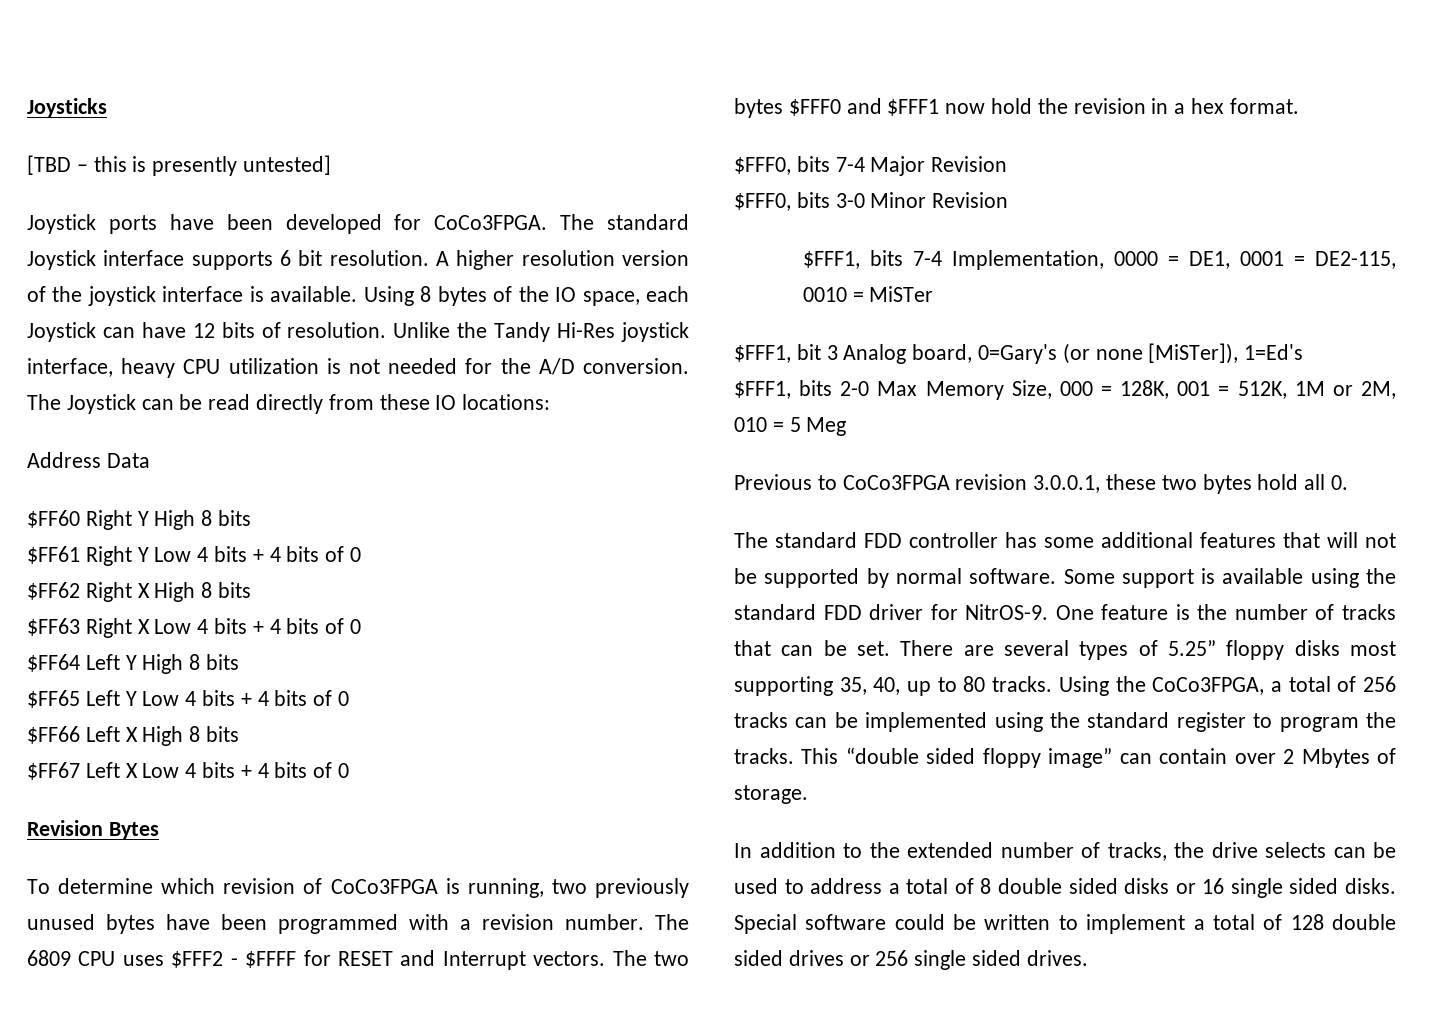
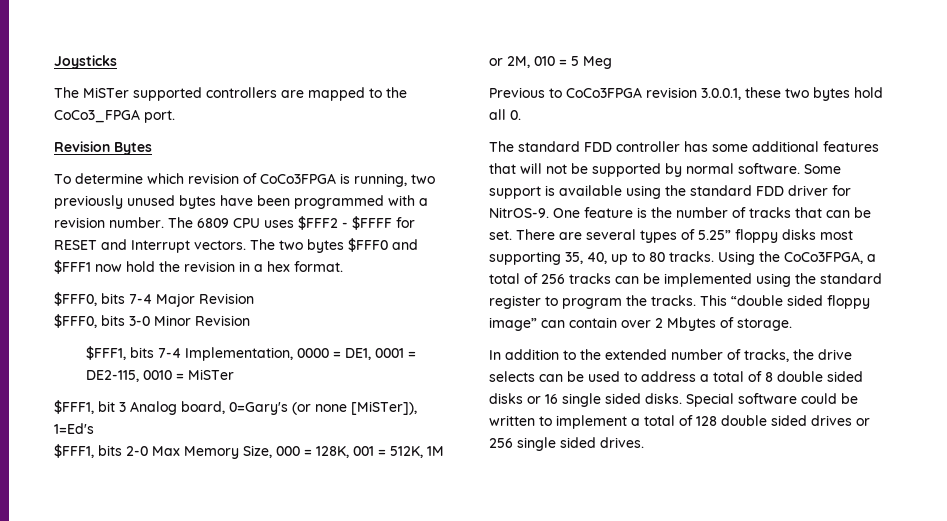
[27,155,332,176] [27,214,689,234] [27,250,689,270] [27,286,689,306] [27,322,689,342] [27,358,689,378] [27,394,551,414] [27,452,150,468] [27,510,252,530] [27,546,362,566] [27,582,252,602] [27,618,362,638] [27,654,240,674] [27,690,350,708] [27,726,240,746] [27,762,350,780] [TBD – this is presently untested] // Joystick ports have been developed for CoCo3FPGA. The standard Joystick interface supports 6 bit resolution. A higher resolution version of the joystick interface is available. Using 8 bytes of the IO space, each Joystick can have 12 bits of resolution. Unlike the Tandy Hi-Res joystick interface, heavy CPU utilization is not needed for the A/D conversion. The Joystick can be read directly from these IO locations: // Address Data // $FF60 Right Y High 8 bits // $FF61 Right Y Low 4 bits + 4 bits of 0 // $FF62 Right X High 8 bits // $FF63 Right X Low 4 bits + 4 bits of 0 // $FF64 Left Y High 8 bits // $FF65 Left Y Low 4 bits + 4 bits of 0 // $FF66 Left X High 8 bits // $FF67 Left X Low 4 bits + 4 bits of 0 -> [54,87,407,101] [54,109,175,123] The MiSTer supported controllers are mapped to the CoCo3_FPGA port.

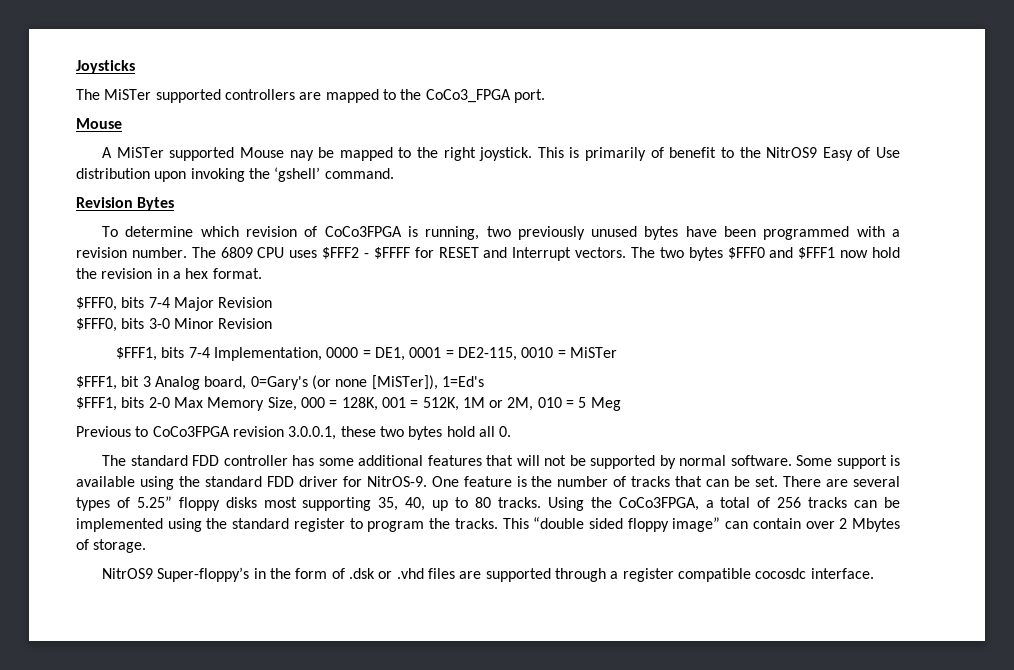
(175, 116) none -> [76,118,122,129] [102,147,901,161] [76,167,394,182] // Mouse // A MiSTer supported Mouse nay be mapped to the right joystick. This is primarily of benefit to the NitrOS9 Easy of Use distribution upon invoking the ‘gshell’ command.
[489,349,852,362] [489,371,863,382] [489,393,858,407] [489,415,870,429] [489,437,644,451] In addition to the extended number of tracks, the drive selects can be used to address a total of 8 double sided disks or 16 single sided disks. Special software could be written to implement a total of 128 double sided drives or 256 single sided drives. -> [102,567,874,582] NitrOS9 Super-floppy’s in the form of .dsk or .vhd files are supported through a register compatible cocosdc interface.

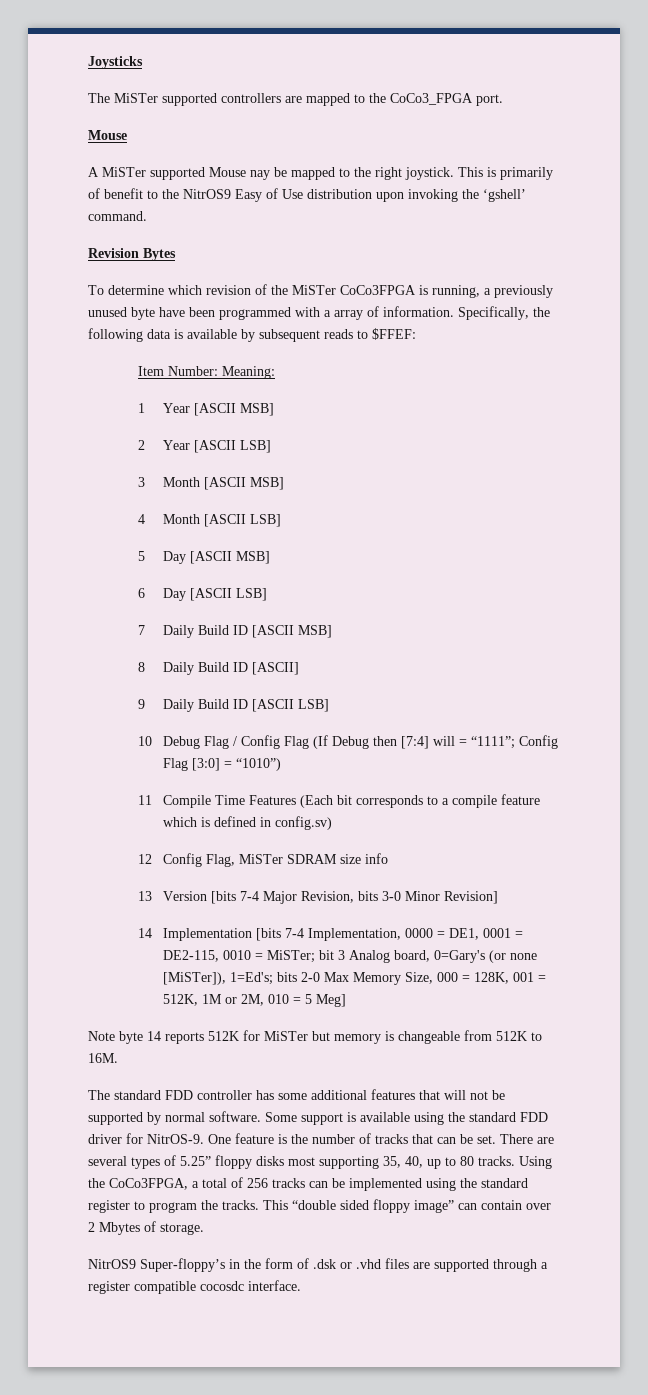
(318, 231) none -> [271,285,336,295] the MiSTer
[486,226,511,237] two -> [484,288,491,295] a
[644,226,679,240] bytes -> [131,307,155,320] byte
[76,247,901,261] [76,268,262,279] [76,297,273,311] [76,318,273,332] [116,347,185,361] revision number. The 6809 CPU uses $FFF2 - $FFFF for RESET and Interrupt vectors. The two bytes $FFF0 and $FFF1 now hold the revision in a hex format. // $FFF0, bits 7-4 Major Revision // $FFF0, bits 3-0 Minor Revision // $FFF1, bits -> [334,306,550,320] [88,328,416,342] [137,366,275,379] [137,403,274,416] [137,440,271,453] [137,477,284,490] [137,514,281,527] [137,551,270,564] [137,588,267,601] [137,625,332,638] [137,662,299,675] [137,699,329,712] [137,735,558,749] [162,758,281,771] [137,794,540,808] [162,816,332,830] [137,853,388,867] [137,891,498,904] [137,928,281,941] array of information. Specifically, the following data is available by subsequent reads to $FFEF: // Item Number: Meaning: // 1 Year [ASCII MSB] // 2 Year [ASCII LSB] // 3 Month [ASCII MSB] // 4 Month [ASCII LSB] // 5 Day [ASCII MSB] // 6 Day [ASCII LSB] // 7 Daily Build ID [ASCII MSB] // 8 Daily Build ID [ASCII] // 9 Daily Build ID [ASCII LSB] // 10 Debug Flag / Config Flag (If Debug then [7:4] will = “1111”; Config Flag [3:0] = “1010”) // 11 Compile Time Features (Each bit corresponds to a compile feature which is defined in config.sv) // 12 Config Flag, MiSTer SDRAM size info // 13 Version [bits 7-4 Major Revision, bits 3-0 Minor Revision] // 14 Implementation [bits
[569,347,617,358] [76,376,117,390] MiSTer // $FFF1, -> [266,950,315,963] MiSTer;
[441,376,484,387] [76,397,117,411] 1=Ed's // $FFF1, -> [229,972,273,985] 1=Ed's;
[590,397,621,411] [76,426,512,440] Meg // Previous to CoCo3FPGA revision 3.0.0.1, these two bytes hold all 0. -> [315,994,346,1007] [88,1030,542,1044] [88,1053,118,1063] Meg] // Note byte 14 reports 512K for MiSTer but memory is changeable from 512K to 16M.

